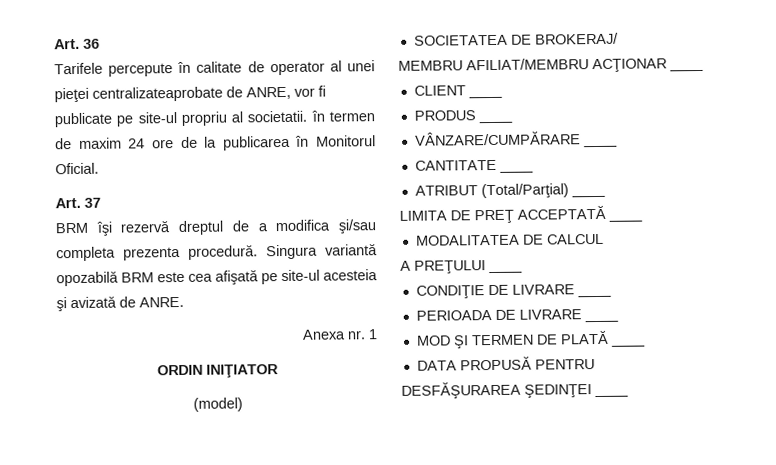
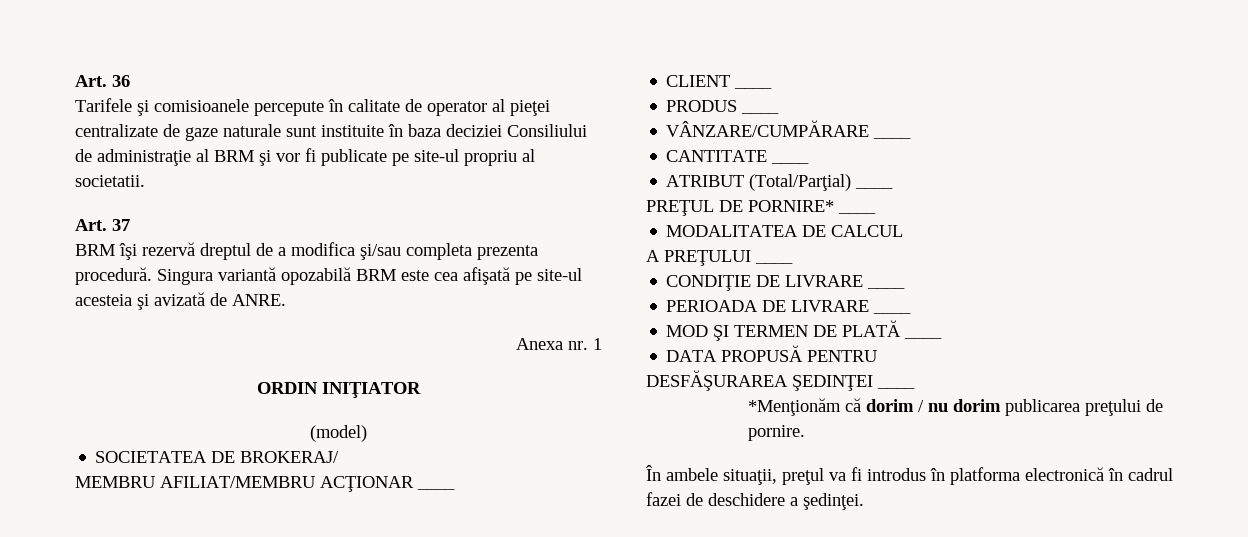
(103, 68) none -> [137,99,249,116] şi comisioanele
[347,60,375,72] [54,86,291,103] unei pieţei centralizateaprobate de ANRE, -> [510,100,550,116] [75,124,587,141] [75,149,271,166] pieţei centralizate de gaze naturale sunt instituite în baza deciziei Consiliului de administraţie al BRM şi
[310,110,375,122] [55,135,376,151] [55,162,99,175] în termen de maxim 24 ore de la publicarea în Monitorul Oficial. -> (145, 181) none
[399,204,606,224] LIMITA DE PREŢ ACCEPTATĂ -> [646,200,834,216] PREŢUL DE PORNIRE*
(629, 395) none -> [747,398,1163,416] [747,425,805,441] [646,465,1173,485] [646,492,864,510] // *Menţionăm că dorim / nu dorim publicarea preţului de pornire. // În ambele situaţii, preţul va fi introdus în platforma electronică în cadrul fazei de deschidere a şedinţei.

